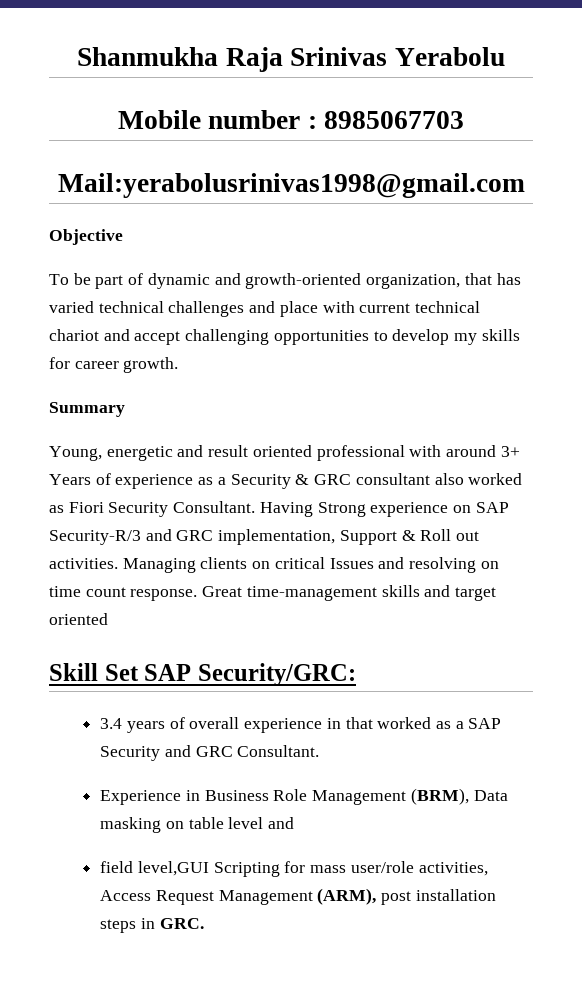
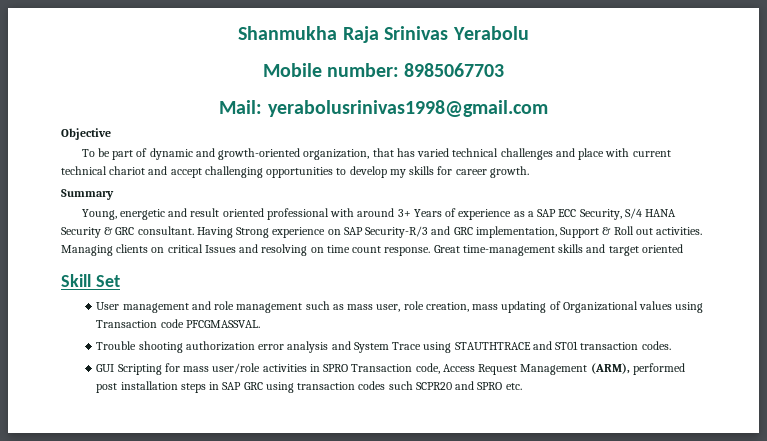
[208,110,317,129] number : -> [327,63,399,77] number:
[57,173,525,198] Mail:yerabolusrinivas1998@gmail.com -> [219,100,548,117] Mail: yerabolusrinivas1998@gmail.com
[230,473,523,489] [49,501,256,517] Security & GRC consultant also worked as Fiori Security Consultant. -> [537,208,677,220] [61,226,194,238] SAP ECC Security, S/4 HANA Security & GRC consultant.
[144,663,356,686] [100,717,502,733] [100,745,320,761] [100,788,508,805] [100,817,295,833] [100,861,488,877] SAP Security/GRC: // 3.4 years of overall experience in that worked as a SAP Security and GRC Consultant. // Experience in Business Role Management (BRM), Data masking on table level and // field level,GUI Scripting for mass user/role activities, -> [96,301,704,313] [96,319,260,328] [96,341,671,353] [96,363,440,375] // User management and role management such as mass user, role creation, mass updating of Organizational values using Transaction code PFCGMASSVAL. // Trouble shooting authorization error analysis and System Trace using STAUTHTRACE and ST01 transaction codes. // GUI Scripting for mass user/role activities in SPRO Transaction code,
(377, 896) none -> [632,363,685,375] performed
[159,918,204,929] GRC. -> [222,381,522,393] SAP GRC using transaction codes such SCPR20 and SPRO etc.

